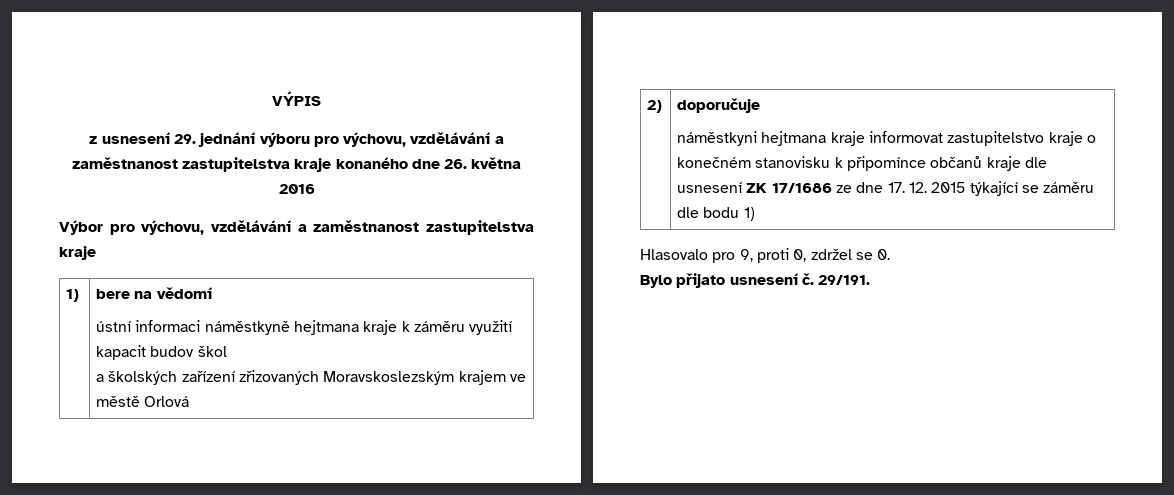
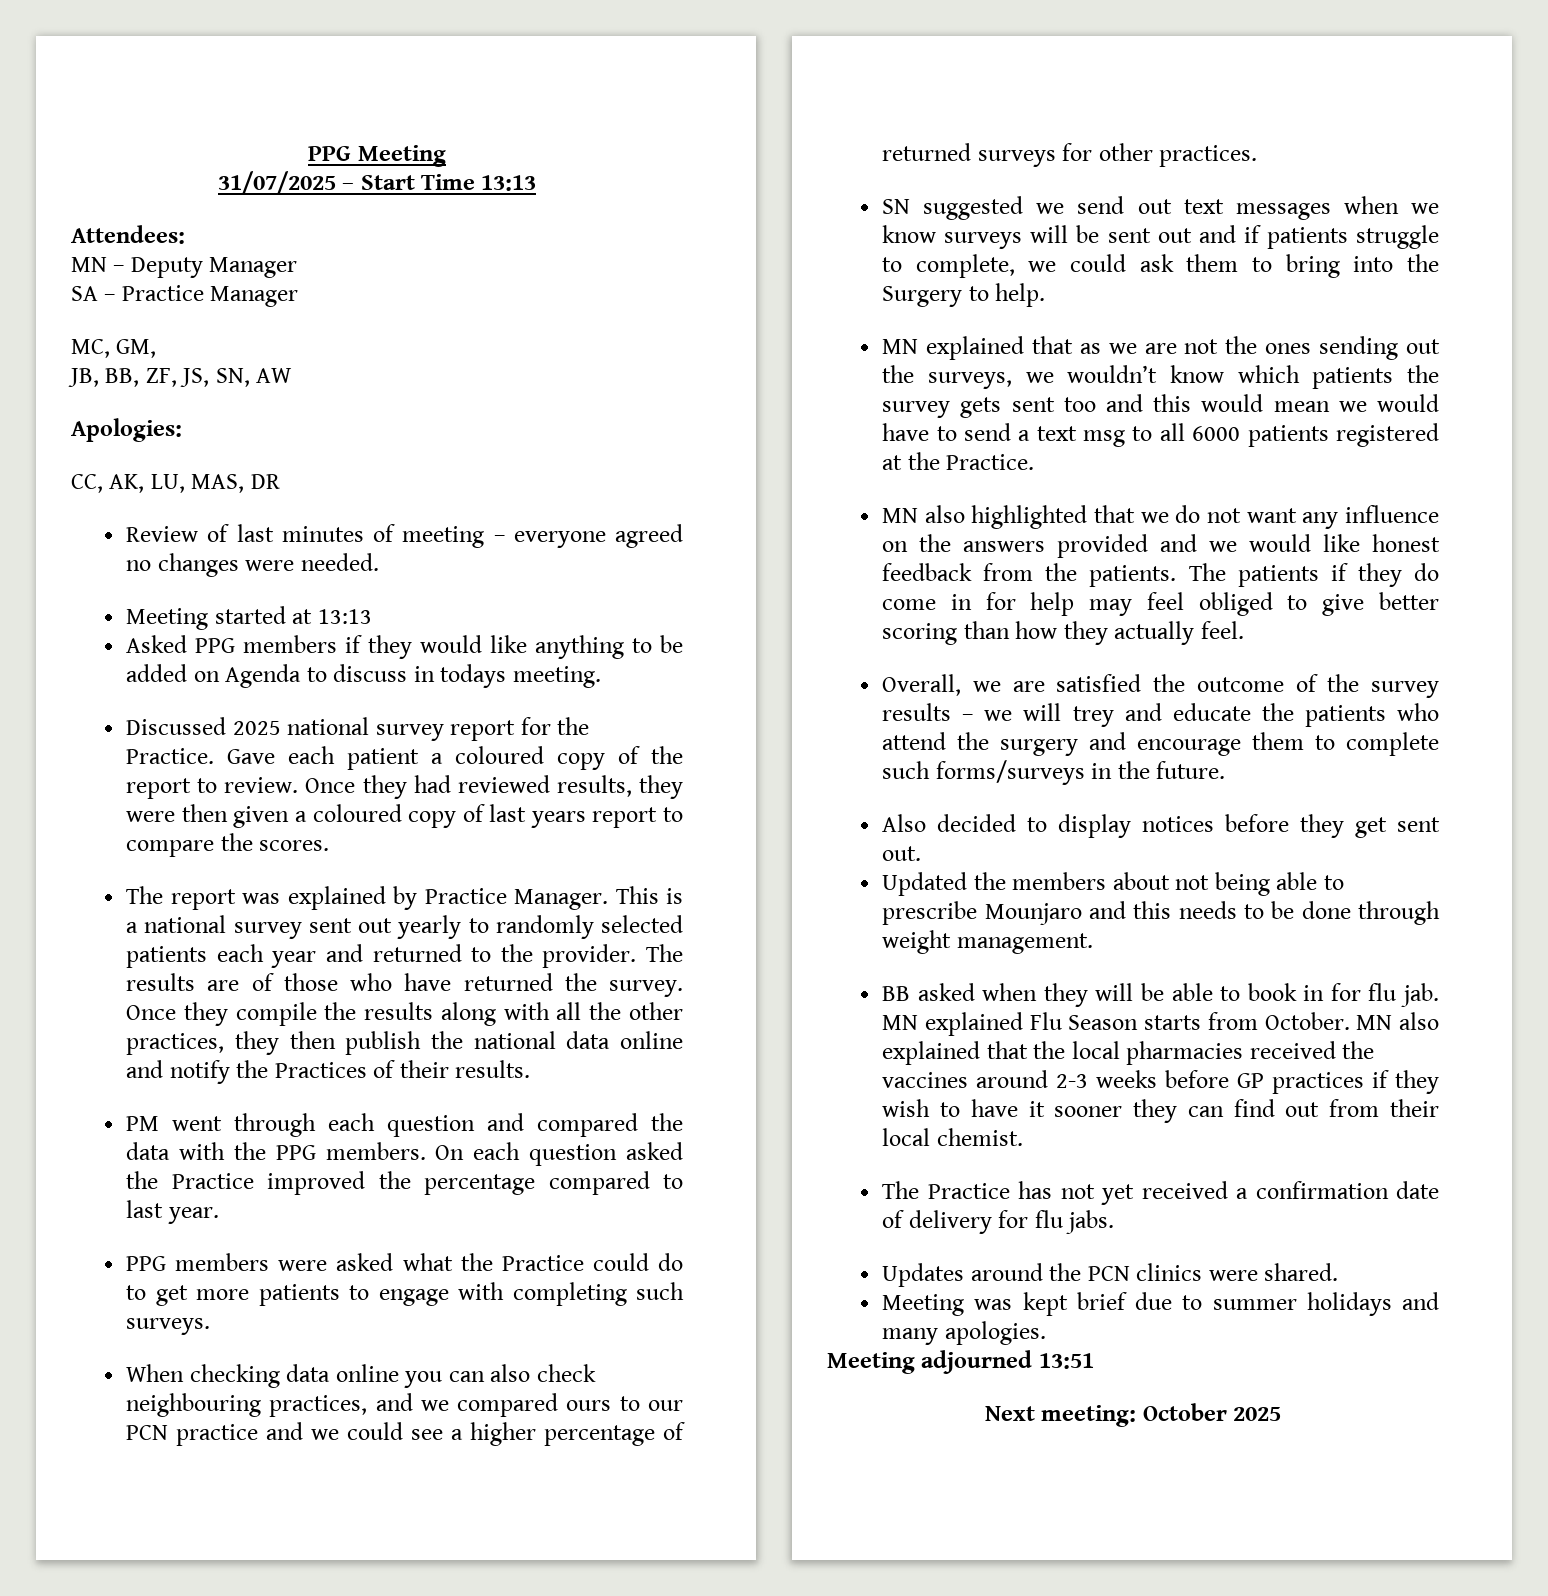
[272,91,321,106] [89,132,504,147] [71,157,522,172] [278,184,315,194] [59,220,534,235] [59,246,96,260] [66,289,80,302] [96,287,212,299] [96,320,513,335] [96,345,227,360] [96,370,526,385] [96,396,190,407] [647,100,663,113] [677,98,761,113] [677,131,1096,146] [677,156,1047,171] [677,181,1095,196] [677,207,755,221] [640,248,891,263] [640,273,871,288] VÝPIS // z usnesení 29. jednání výboru pro výchovu, vzdělávání a zaměstnanost zastupitelstva kraje konaného dne 26. května 2016 // Výbor pro výchovu, vzdělávání a zaměstnanost zastupitelstva kraje // 1) | bere na vědomí // ústní informaci náměstkyně hejtmana kraje k záměru využití kapacit budov škol // a školských zařízení zřizovaných Moravskoslezským krajem ve městě Orlová // 2) | doporučuje // náměstkyni hejtmana kraje informovat zastupitelstvo kraje o konečném stanovisku k připomínce občanů kraje dle usnesení ZK 17/1686 ze dne 17. 12. 2015 týkající se záměru dle bodu 1) // Hlasovalo pro 9, proti 0, zdržel se 0. // Bylo přijato usnesení č. 29/191. -> [308,145,446,167] [217,171,537,194] [71,225,185,244] [71,257,298,278] [71,285,299,307] [71,339,157,358] [68,368,293,387] [71,418,182,442] [71,474,280,493] [126,524,683,548] [126,553,379,577] [126,606,372,630] [126,635,683,659] [126,664,601,688] [126,717,590,741] [126,746,683,770] [126,775,683,799] [126,804,683,828] [126,833,330,857] [126,886,683,910] [126,915,683,939] [126,944,683,968] [126,973,683,997] [126,1002,683,1026] [126,1031,683,1055] [126,1060,531,1084] [126,1113,683,1137] [126,1142,683,1166] [126,1171,683,1195] [126,1200,219,1224] [126,1253,683,1271] [126,1282,684,1306] [126,1318,211,1335] [126,1364,596,1388] [126,1393,683,1417] [126,1422,685,1446] [882,143,1258,167] [882,196,1439,220] [882,225,1439,249] [882,254,1439,278] [882,283,1046,307] [882,336,1440,360] [882,365,1439,389] [882,394,1439,418] [882,423,1439,447] [882,452,1035,470] [882,505,1439,529] [882,534,1440,558] [882,563,1439,587] [882,592,1439,616] [882,621,1244,645] [882,674,1439,698] [882,703,1439,727] [882,732,1439,756] [882,760,1226,785] [882,814,1440,838] [882,846,922,861] [882,872,1344,896] [882,901,1440,925] [882,930,1093,954] [882,983,1439,1007] [882,1012,1439,1036] [882,1041,1375,1065] [882,1070,1439,1094] [882,1099,1439,1123] [882,1128,1023,1146] [882,1181,1439,1205] [882,1210,1115,1234] [882,1263,1339,1287] [882,1292,1439,1316] [882,1321,1046,1345] [827,1350,1094,1374] [984,1403,1282,1427] PPG Meeting // 31/07/2025 – Start Time 13:13 // Attendees: // MN – Deputy Manager // SA – Practice Manager // MC, GM, // JB, BB, ZF, JS, SN, AW // Apologies: // CC, AK, LU, MAS, DR // Review of last minutes of meeting – everyone agreed no changes were needed. // Meeting started at 13:13 // Asked PPG members if they would like anything to be added on Agenda to discuss in todays meeting. // Discussed 2025 national survey report for the Practice. Gave each patient a coloured copy of the report to review. Once they had reviewed results, they were then given a coloured copy of last years report to compare the scores. // The report was explained by Practice Manager. This is a national survey sent out yearly to randomly selected patients each year and returned to the provider. The results are of those who have returned the survey. Once they compile the results along with all the other practices, they then publish the national data online and notify the Practices of their results. // PM went through each question and compared the data with the PPG members. On each question asked the Practice improved the percentage compared to last year. // PPG members were asked what the Practice could do to get more patients to engage with completing such surveys. // When checking data online you can also check neighbouring practices, and we compared ours to our PCN practice and we could see a higher percentage of returned surveys for other practices. // SN suggested we send out text messages when we know surveys will be sent out and if patients struggle to complete, we could ask them to bring into the Surgery to help. // MN explained that as we are not the ones sending out the surveys, we wouldn’t know which patients the survey gets sent too and this would mean we would have to send a text msg to all 6000 patients registered at the Practice. // MN also highlighted that we do not want any influence on the answers provided and we would like honest feedback from the patients. The patients if they do come in for help may feel obliged to give better scoring than how they actually feel. // Overall, we are satisfied the outcome of the survey results – we will trey and educate the patients who attend the surgery and encourage them to complete such forms/surveys in the future. // Also decided to display notices before they get sent out. // Updated the members about not being able to prescribe Mounjaro and this needs to be done through weight management. // BB asked when they will be able to book in for flu jab. MN explained Flu Season starts from October. MN also explained that the local pharmacies received the vaccines around 2-3 weeks before GP practices if they wish to have it sooner they can find out from their local chemist. // The Practice has not yet received a confirmation date of delivery for flu jabs. // Updates around the PCN clinics were shared. // Meeting was kept brief due to summer holidays and many apologies. // Meeting adjourned 13:51 // Next meeting: October 2025

